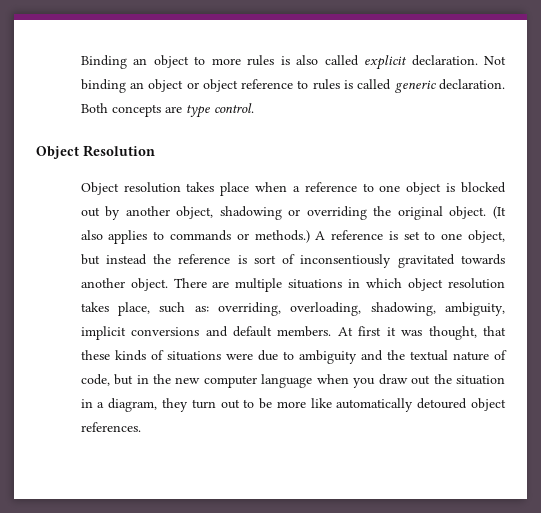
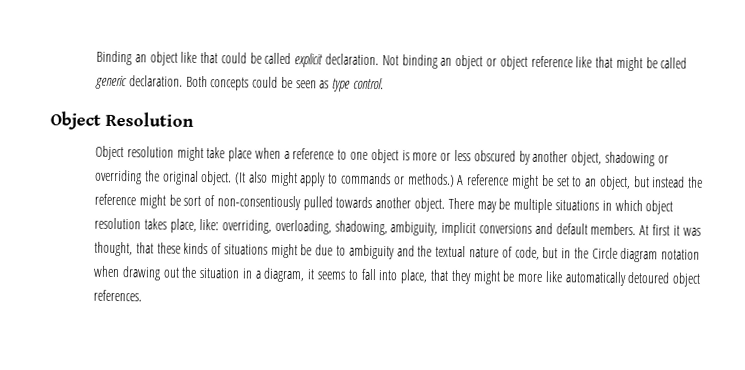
[194,55,319,66] to more rules is also -> [180,51,262,64] like that could be
[297,79,354,90] to rules is -> [575,56,658,72] like that might be
[164,106,182,113] are -> [252,76,330,89] could be seen as
[186,182,215,192] takes -> [176,146,226,162] might take
[461,182,507,193] [80,207,100,217] blocked out -> [412,149,516,162] more or less obscured
[108,230,148,244] applies -> [269,171,327,187] might apply
[388,231,398,240] is -> [510,174,554,189] might be
[441,233,463,240] one -> [584,178,598,187] an
[237,254,455,268] is sort of inconsentiously gravitated -> [138,194,333,211] might be sort of non-consentiously pulled
[212,281,230,288] are -> [476,198,511,213] may be
[159,302,209,313] such as: -> [199,218,220,231] like:
[225,353,253,360] were -> [270,243,313,259] might be
[175,374,408,388] new computer language when you draw -> [591,247,701,263] [93,265,161,281] Circle diagram notation when drawing
[161,398,255,412] they turn out to -> [307,268,501,285] it seems to fall into place, that they might

